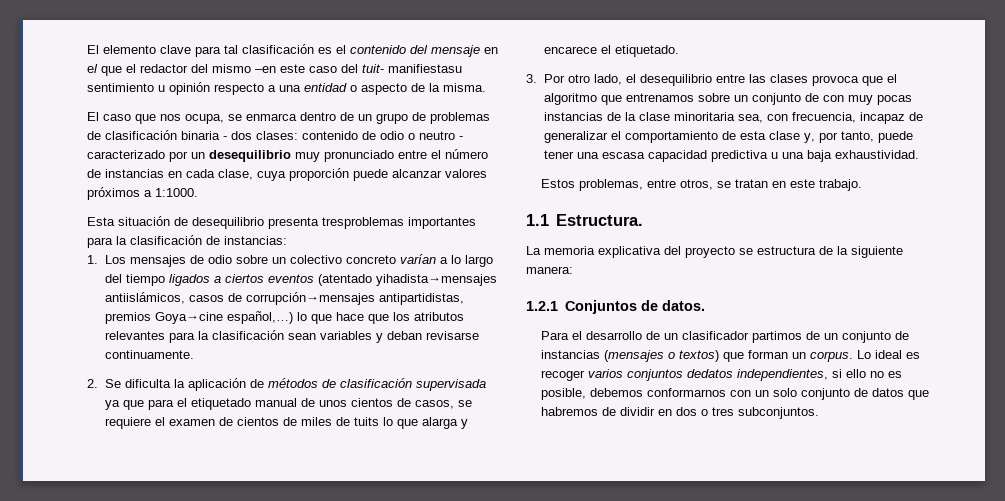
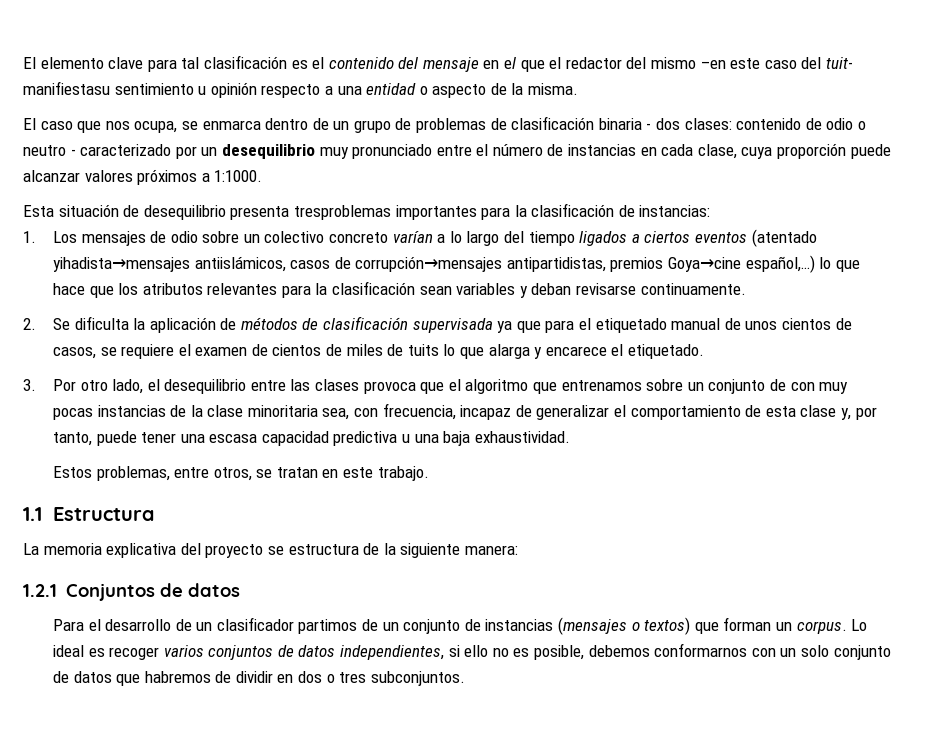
[555,214,643,226] Estructura. -> [52,507,154,521] Estructura
[661,300,705,311] datos. -> [187,583,240,597] datos
[686,369,733,378] dedatos -> [277,645,336,657] de datos

